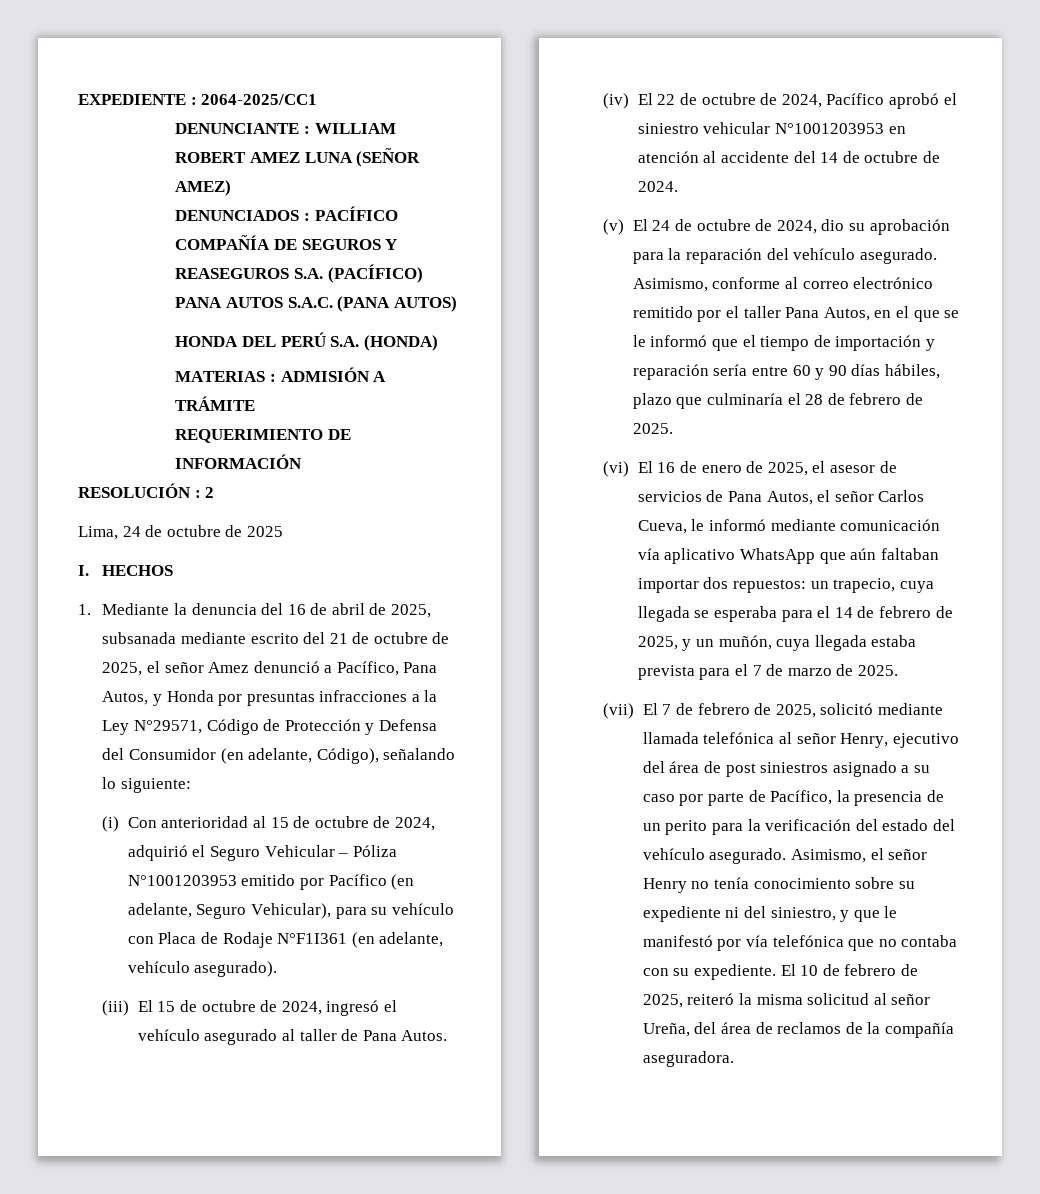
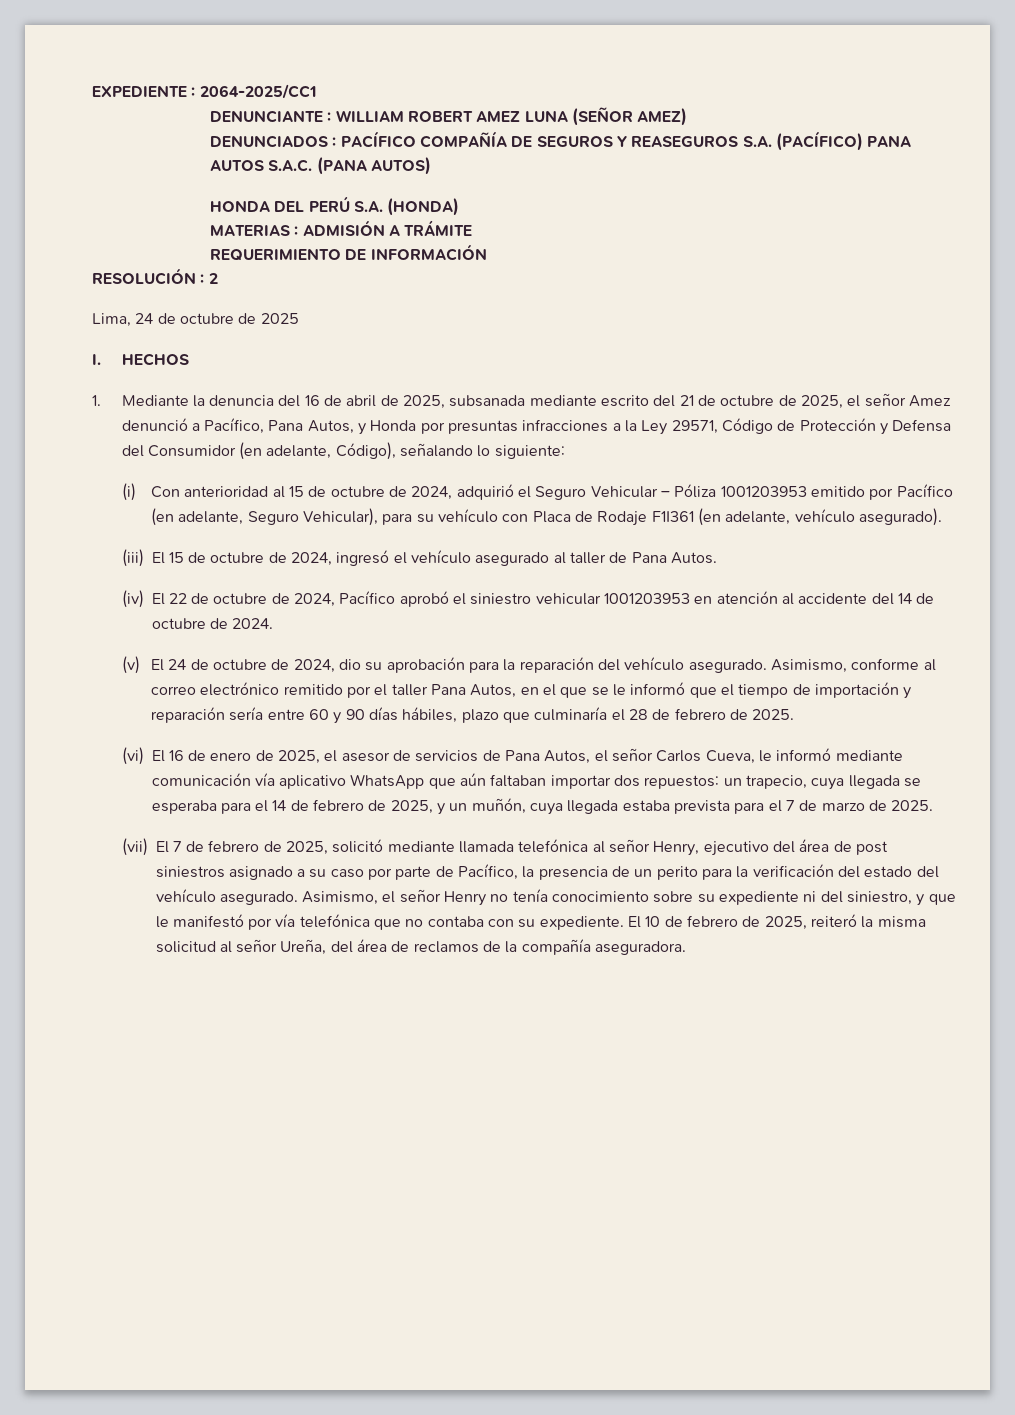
[133,720,202,734] N°29571, -> [671,420,718,434] 29571,
[127,875,237,886] N°1001203953 -> [720,486,807,497] 1001203953
[277,933,348,944] N°F1I361 -> [651,511,694,522] F1I361
[775,123,885,134] N°1001203953 -> [604,593,691,604] 1001203953

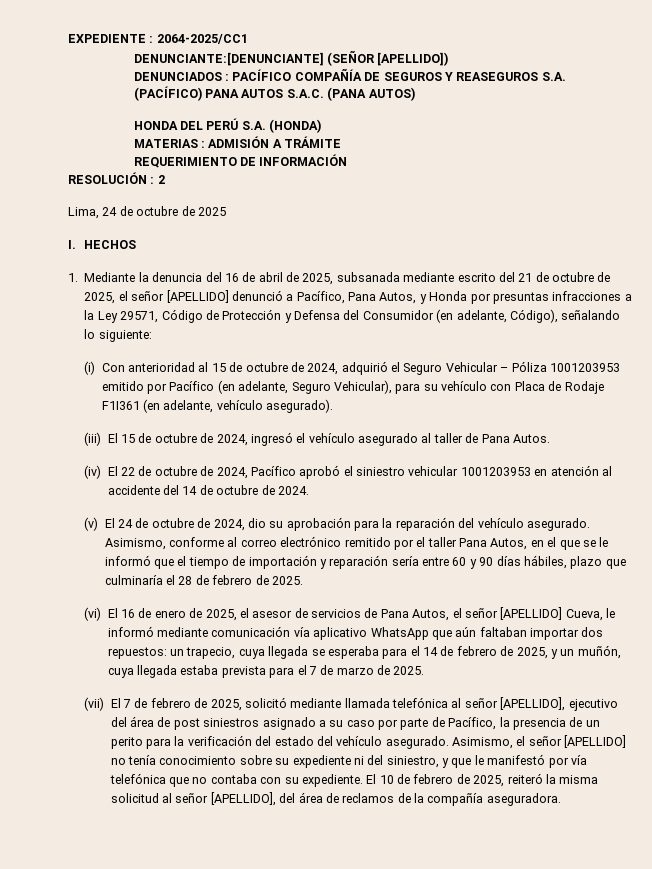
[210,107,688,126] DENUNCIANTE : WILLIAM ROBERT AMEZ LUNA (SEÑOR AMEZ) -> [133,50,449,66] DENUNCIANTE:[DENUNCIANTE] (SEÑOR [APELLIDO])
[908,395,951,407] Amez -> [166,290,229,303] [APELLIDO]
[656,750,702,762] Carlos -> [500,607,563,620] [APELLIDO]
[653,841,700,856] Henry, -> [500,697,566,711] [APELLIDO],
[444,891,487,906] Henry -> [564,735,627,748] [APELLIDO]
[280,939,327,955] Ureña, -> [210,792,276,806] [APELLIDO],

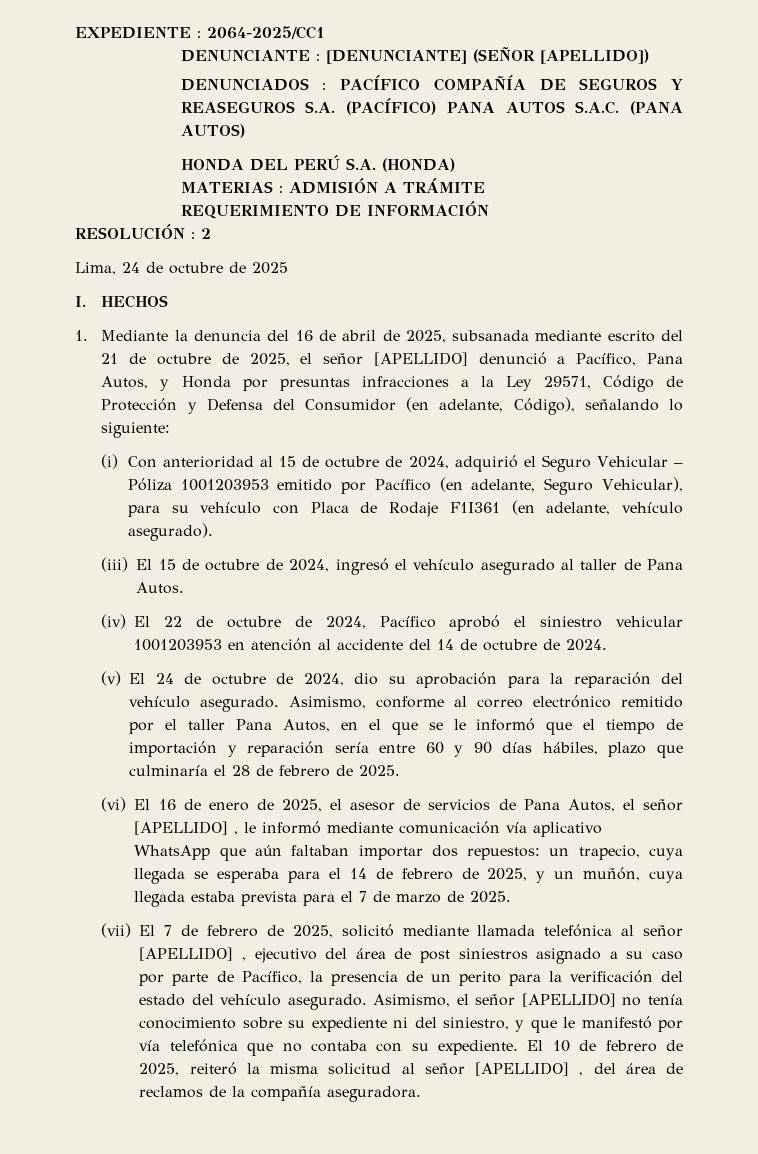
[133,52,324,66] DENUNCIANTE:[DENUNCIANTE] -> [180,49,467,64] DENUNCIANTE : [DENUNCIANTE]
[565,609,603,621] Cueva, -> [234,831,239,835] ,
[500,697,566,711] [APELLIDO], -> [139,947,247,961] [APELLIDO] ,
[210,792,276,806] [APELLIDO], -> [475,1062,584,1076] [APELLIDO] ,

